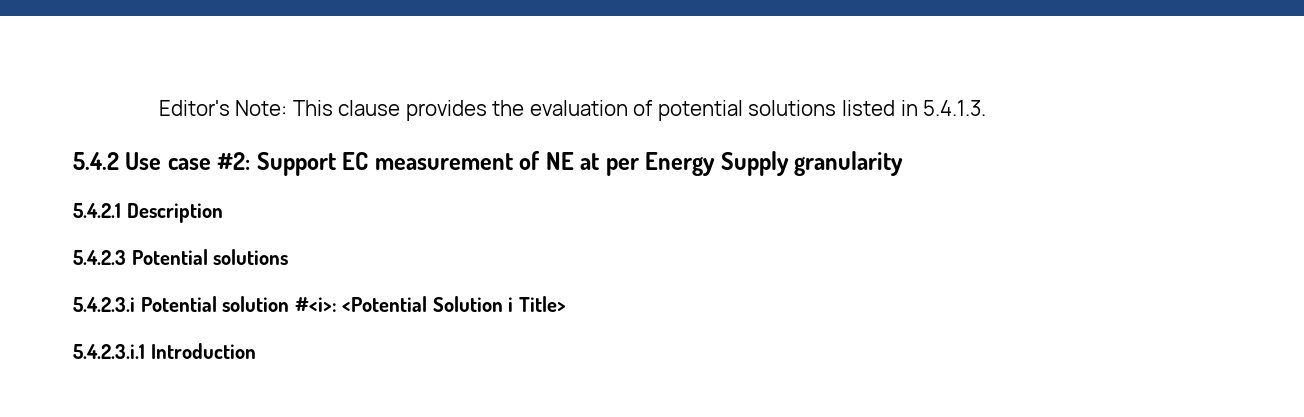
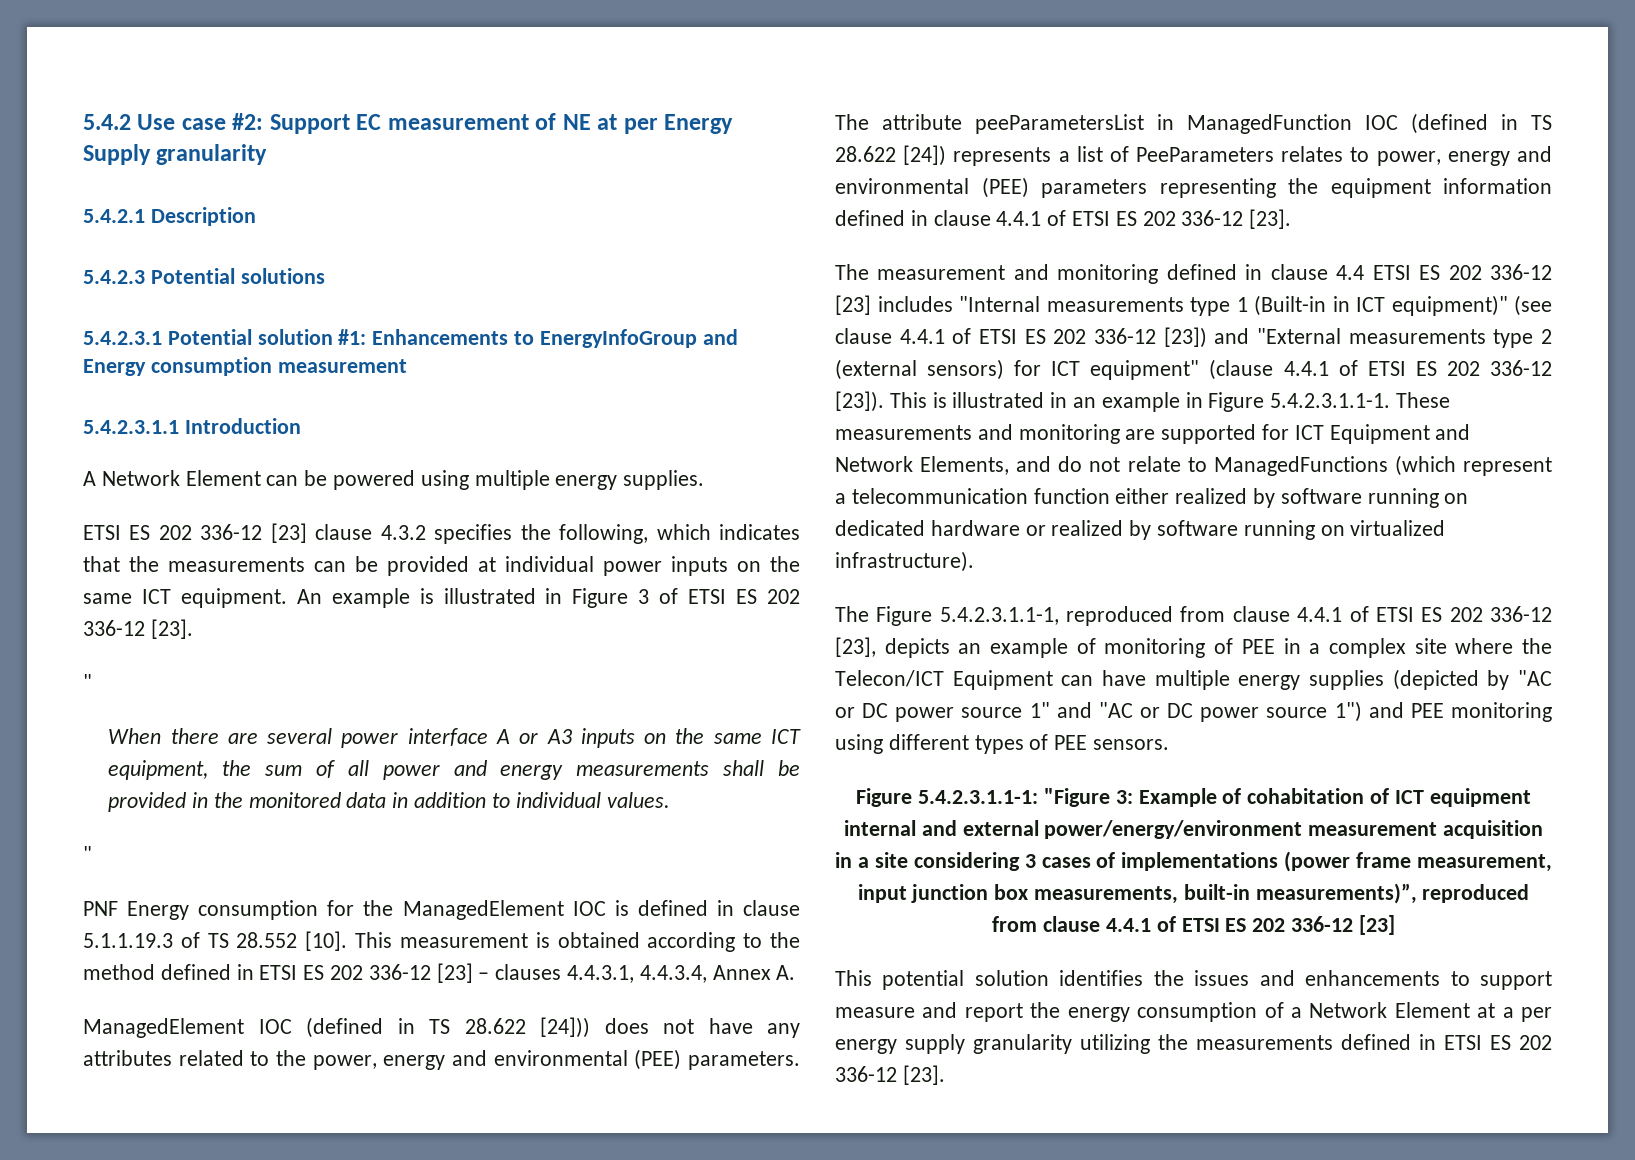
[158,100,987,121] Editor's Note: This clause provides the evaluation of potential solutions listed in 5.4.1.3. // -> (83, 122) none
[73,297,135,312] 5.4.2.3.i -> [83,331,162,345] 5.4.2.3.1
[294,296,566,312] [73,343,256,359] #<i>: <Potential Solution i Title> // 5.4.2.3.i.1 Introduction -> [338,329,738,348] [83,357,407,376] [83,418,301,434] [83,470,705,490] [83,523,800,544] [83,556,800,576] [83,588,800,608] [83,619,193,639] [83,674,92,690] [108,728,801,748] [108,760,800,780] [108,792,670,812] [83,846,92,862] [83,900,801,920] [83,931,801,952] [83,963,796,983] [83,1017,800,1038] [83,1049,800,1070] [835,113,1552,134] [835,145,1552,166] [835,177,1552,198] [835,209,1292,229] [835,264,1552,284] [835,295,1552,316] [835,327,1552,348] [835,359,1552,380] [835,391,1451,412] [835,424,1471,444] [835,455,1552,476] [835,488,1469,508] [835,520,1446,540] [835,551,974,572] [835,606,1552,626] [835,637,1552,658] [835,669,1552,690] [835,701,1552,722] [835,734,1170,754] [856,788,1531,807] [843,820,1544,839] [835,851,1552,872] [857,883,1530,904] [992,915,1395,935] [835,970,1552,990] [835,1002,1552,1022] [835,1034,1552,1054] [835,1065,945,1085] #1: Enhancements to EnergyInfoGroup and Energy consumption measurement // 5.4.2.3.1.1 Introduction // A Network Element can be powered using multiple energy supplies. // ETSI ES 202 336-12 [23] clause 4.3.2 specifies the following, which indicates that the measurements can be provided at individual power inputs on the same ICT equipment. An example is illustrated in Figure 3 of ETSI ES 202 336-12 [23]. // " // When there are several power interface A or A3 inputs on the same ICT equipment, the sum of all power and energy measurements shall be provided in the monitored data in addition to individual values. // " // PNF Energy consumption for the ManagedElement IOC is defined in clause 5.1.1.19.3 of TS 28.552 [10]. This measurement is obtained according to the method defined in ETSI ES 202 336-12 [23] – clauses 4.4.3.1, 4.4.3.4, Annex A. // ManagedElement IOC (defined in TS 28.622 [24])) does not have any attributes related to the power, energy and environmental (PEE) parameters. The attribute peeParametersList in ManagedFunction IOC (defined in TS 28.622 [24]) represents a list of PeeParameters relates to power, energy and environmental (PEE) parameters representing the equipment information defined in clause 4.4.1 of ETSI ES 202 336-12 [23]. // The measurement and monitoring defined in clause 4.4 ETSI ES 202 336-12 [23] includes "Internal measurements type 1 (Built-in in ICT equipment)" (see clause 4.4.1 of ETSI ES 202 336-12 [23]) and "External measurements type 2 (external sensors) for ICT equipment" (clause 4.4.1 of ETSI ES 202 336-12 [23]). This is illustrated in an example in Figure 5.4.2.3.1.1-1. These measurements and monitoring are supported for ICT Equipment and Network Elements, and do not relate to ManagedFunctions (which represent a telecommunication function either realized by software running on dedicated hardware or realized by software running on virtualized infrastructure). // The Figure 5.4.2.3.1.1-1, reproduced from clause 4.4.1 of ETSI ES 202 336-12 [23], depicts an example of monitoring of PEE in a complex site where the Telecon/ICT Equipment can have multiple energy supplies (depicted by "AC or DC power source 1" and "AC or DC power source 1") and PEE monitoring using different types of PEE sensors. // Figure 5.4.2.3.1.1-1: "Figure 3: Example of cohabitation of ICT equipment internal and external power/energy/environment measurement acquisition in a site considering 3 cases of implementations (power frame measurement, input junction box measurements, built-in measurements)”, reproduced from clause 4.4.1 of ETSI ES 202 336-12 [23] // This potential solution identifies the issues and enhancements to support measure and report the energy consumption of a Network Element at a per energy supply granularity utilizing the measurements defined in ETSI ES 202 336-12 [23].

